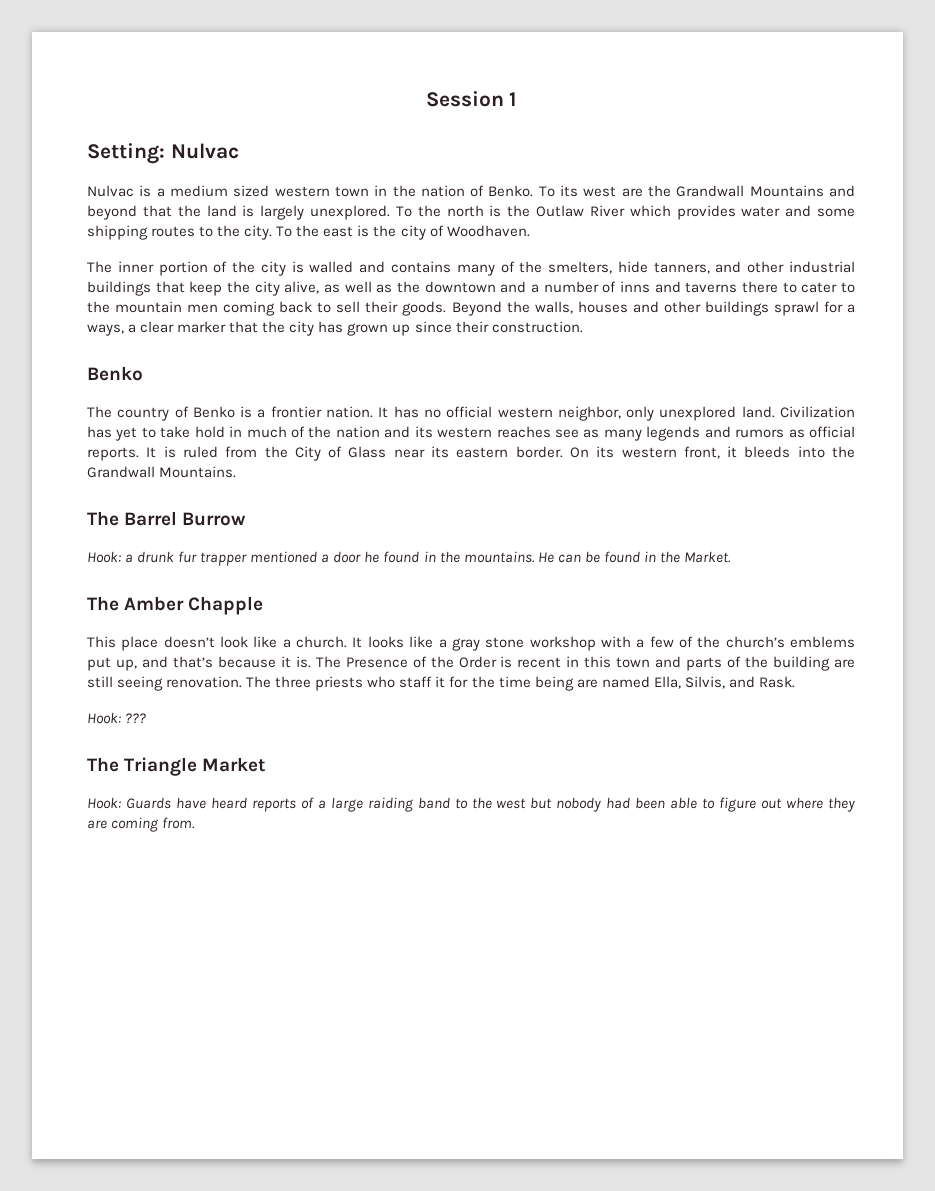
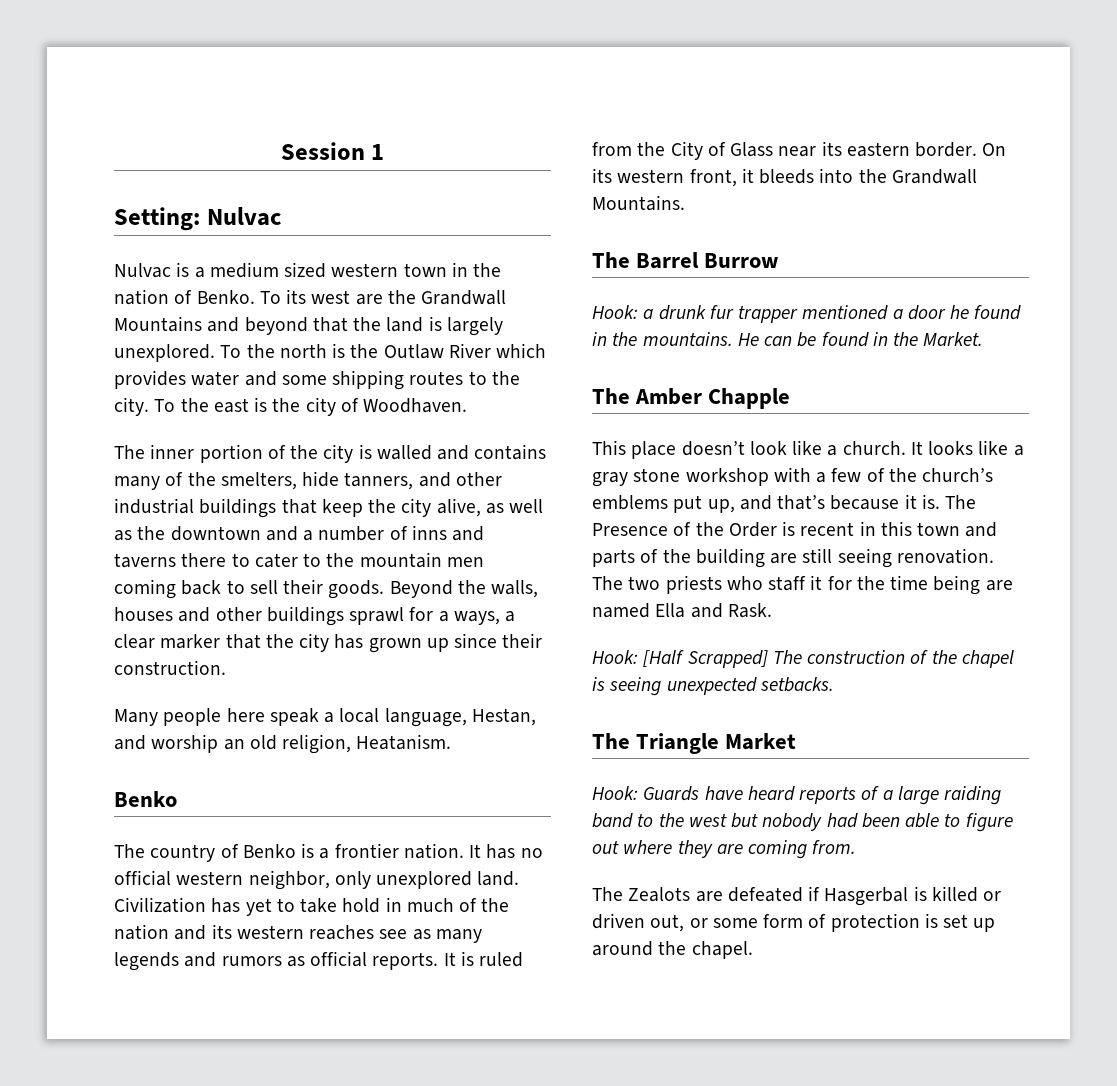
(583, 327) none -> [114,708,536,727] [114,734,452,754] // Many people here speak a local language, Hestan, and worship an old religion, Heatanism.
[275,676,312,688] three -> [628,576,661,590] two
[653,676,725,689] Ella, Silvis, -> [655,603,686,618] Ella
[125,713,147,724] ??? -> [643,650,1014,668] [592,677,834,696] [Half Scrapped] The construction of the chapel is seeing unexpected setbacks.
(196, 823) none -> [592,886,1002,906] [592,913,996,932] [592,941,753,959] // The Zealots are defeated if Hasgerbal is killed or driven out, or some form of protection is set up around the chapel.

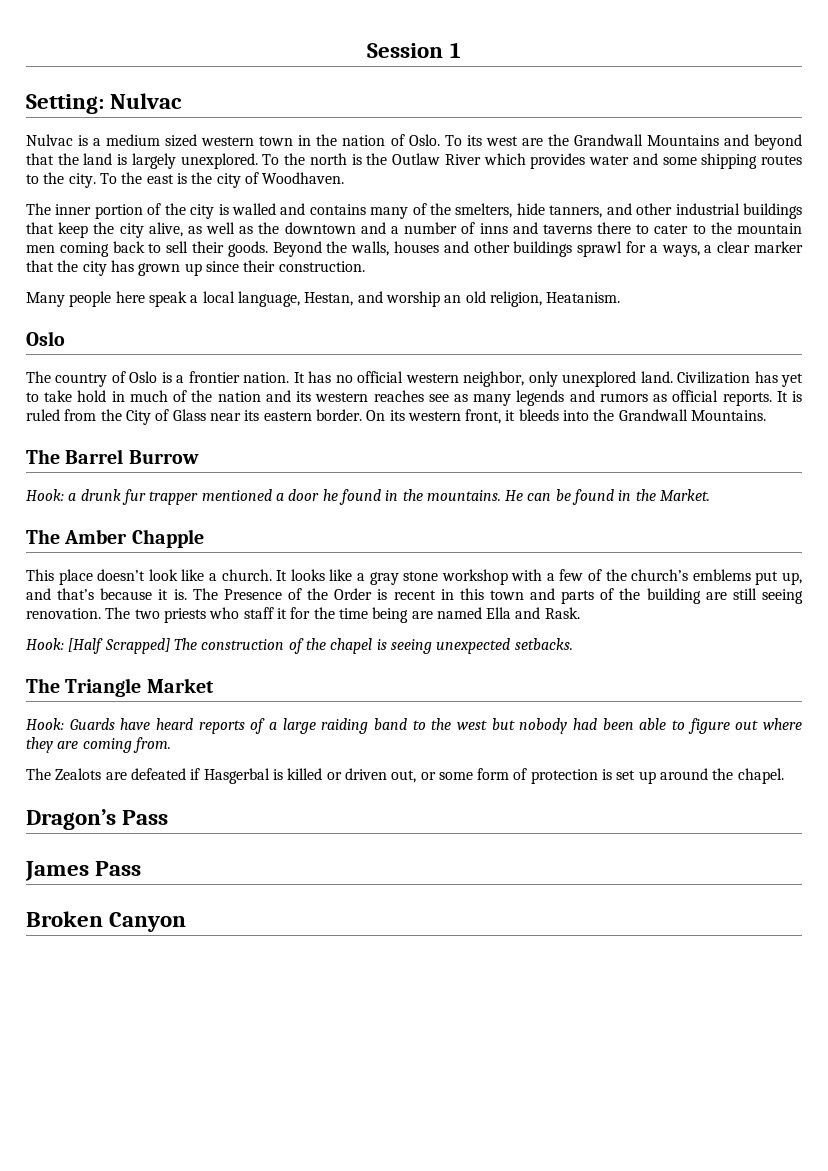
[196,290,255,304] Benko. -> [408,134,440,146] Oslo.
[114,791,177,807] Benko -> [26,331,65,346] Oslo
[242,844,296,858] Benko -> [129,371,158,383] Oslo
(753, 950) none -> [26,809,169,830] [25,861,142,881] [26,911,187,932] // Dragon’s Pass // James Pass // Broken Canyon

